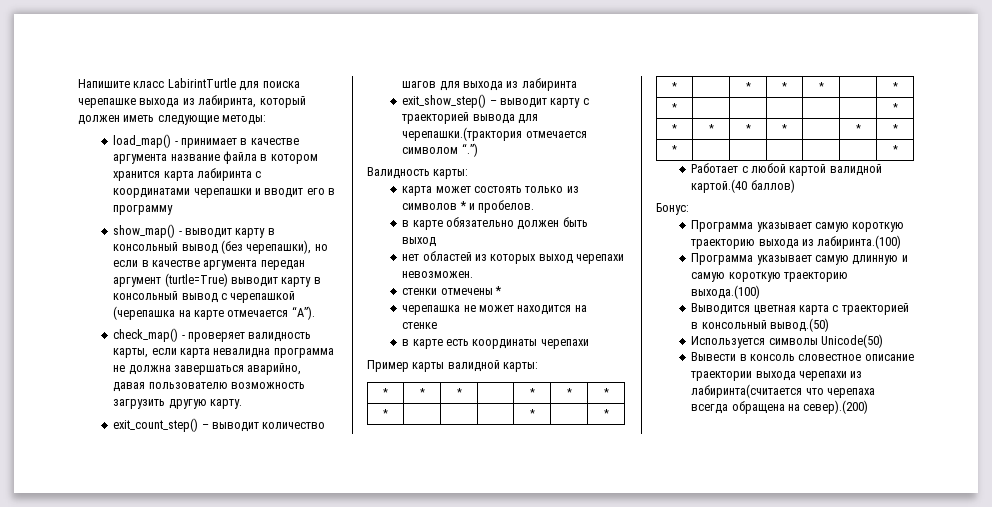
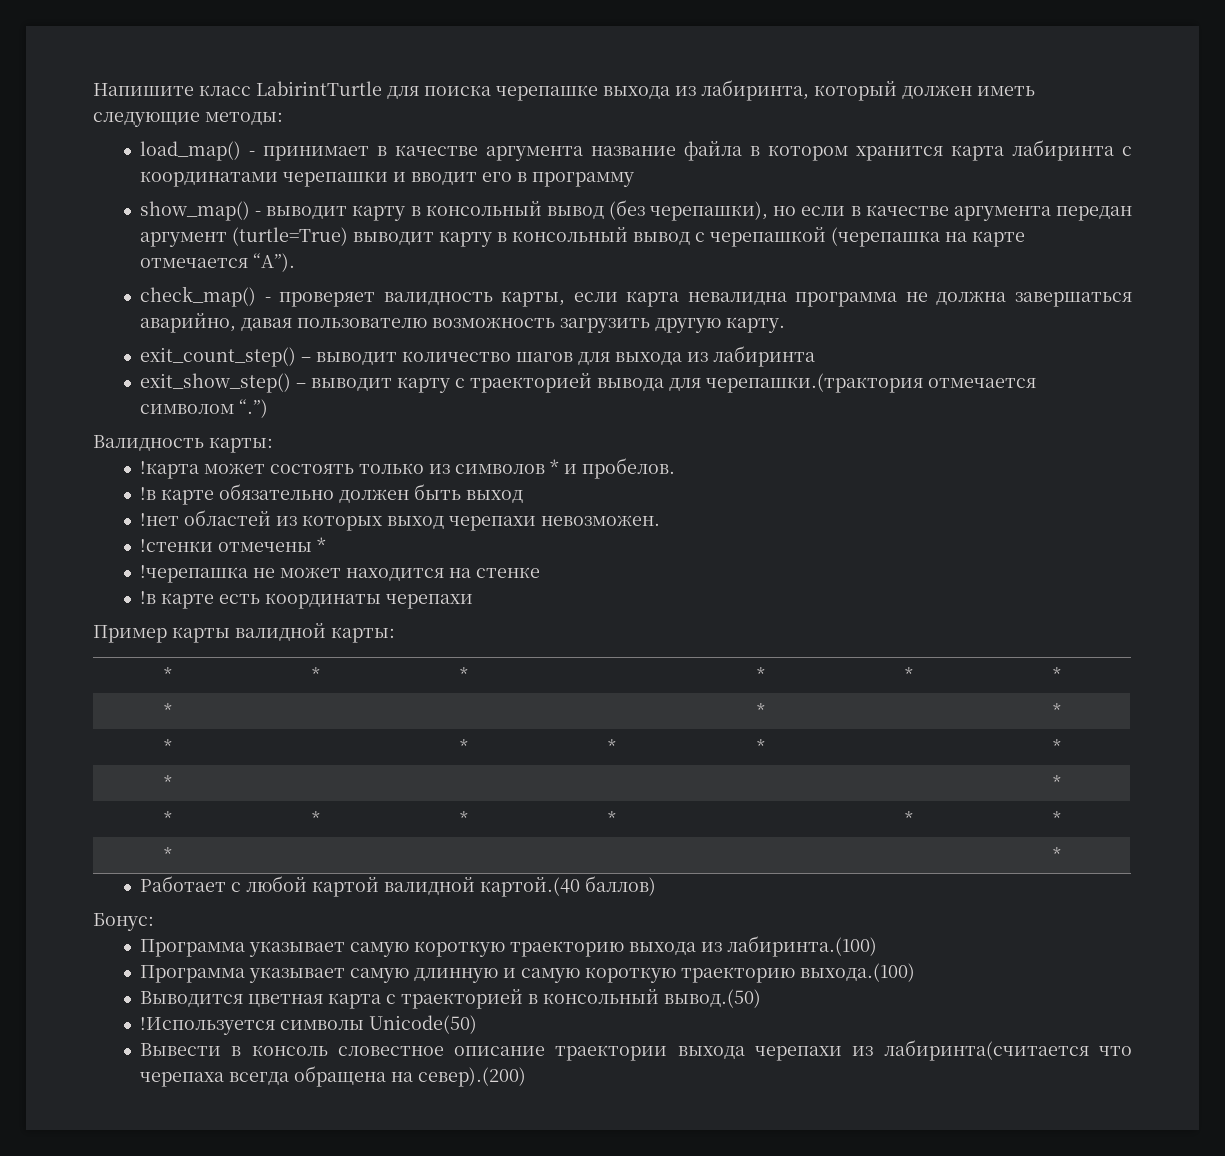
[402,186,433,196] карта -> [139,461,199,479] !карта
[402,220,410,227] в -> [139,487,156,500] !в
[402,254,420,261] нет -> [139,513,179,526] !нет
[402,288,438,295] стенки -> [139,539,213,552] !стенки
[402,305,461,315] черепашка -> [139,565,248,583] !черепашка
[402,339,410,346] в -> [139,591,156,604] !в
[691,336,766,348] Используется -> [139,1017,275,1035] !Используется

